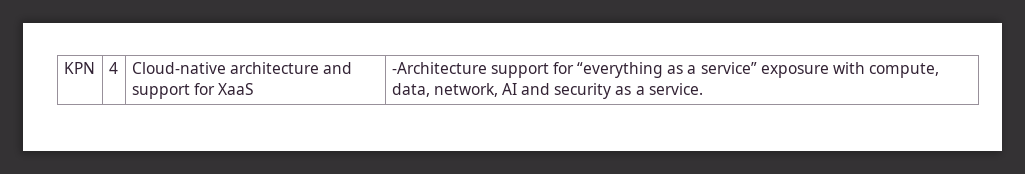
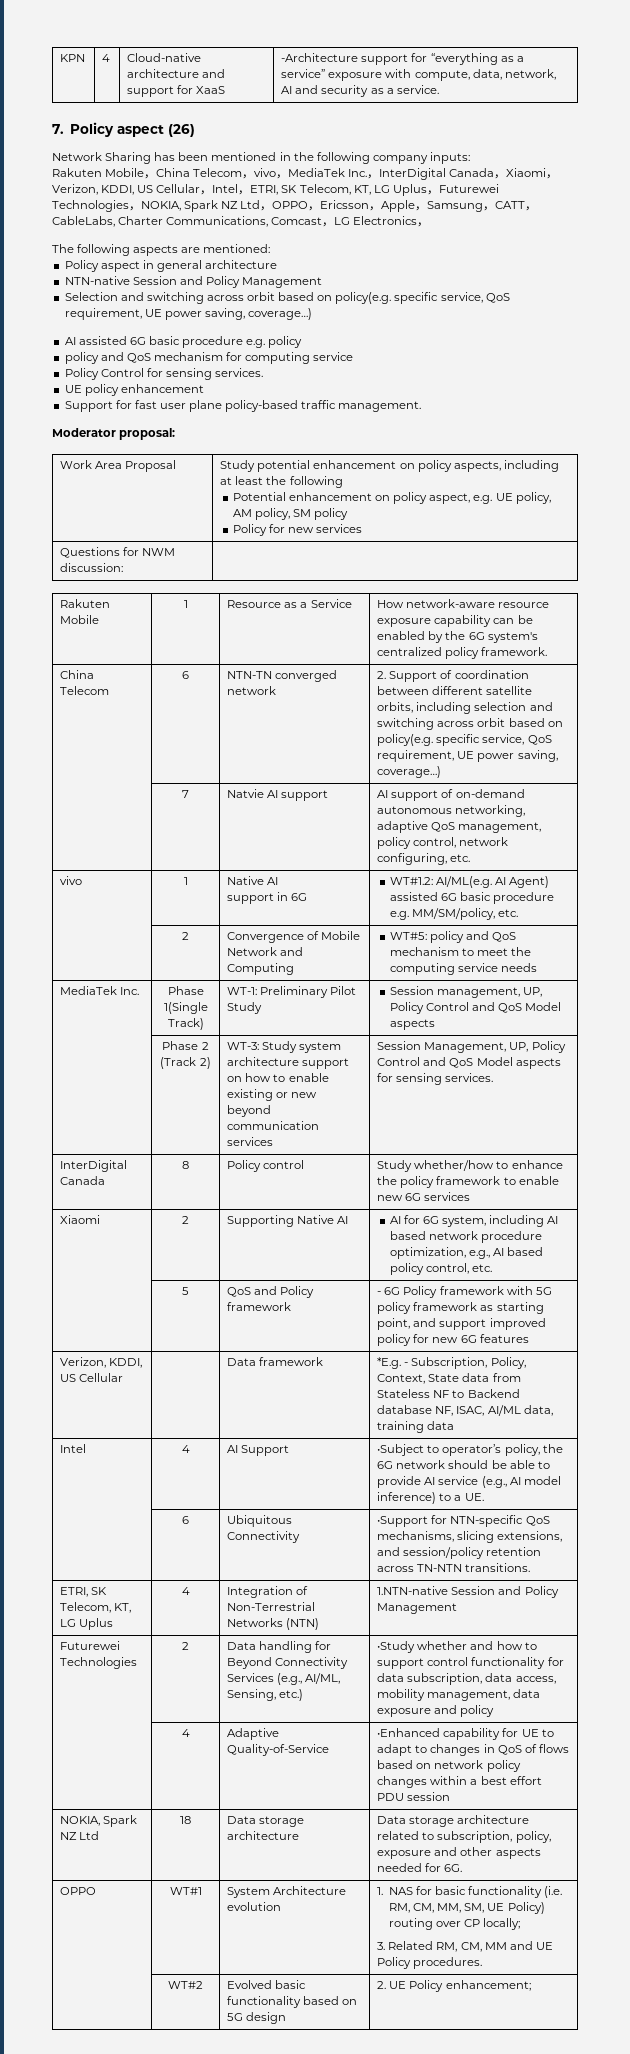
(703, 89) none -> [52,122,195,137] [52,152,470,164] [52,168,559,180] [52,184,499,196] [52,200,538,212] [52,216,430,227] [52,244,271,256] [64,260,278,272] [64,276,323,288] [64,292,510,304] [64,308,313,320] [64,336,303,348] [64,352,354,364] [64,368,264,380] [64,384,204,396] [64,400,422,412] [52,428,176,440] [60,460,177,472] [220,460,559,472] [220,476,343,488] [232,492,551,504] [232,508,349,520] [232,524,363,536] [60,547,176,558] [60,563,124,572] [60,599,111,608] [60,615,100,624] [183,600,188,608] [227,599,352,608] [377,599,550,608] [377,615,533,627] [377,631,538,643] [377,647,548,659] [60,670,95,679] [60,686,110,695] [182,671,189,679] [227,670,338,682] [227,686,277,695] [377,670,529,682] [377,686,533,695] [377,702,553,714] [377,718,563,730] [377,734,552,746] [377,750,558,762] [377,766,442,778] [182,790,189,798] [227,789,329,801] [377,789,525,801] [377,805,526,817] [377,821,542,833] [377,837,509,849] [377,853,471,865] [60,876,83,885] [183,877,188,885] [227,876,279,885] [227,892,308,904] [389,876,550,888] [389,892,555,904] [389,908,519,920] [182,932,189,940] [227,931,361,943] [227,947,304,956] [227,963,295,975] [389,931,517,943] [389,947,532,956] [389,963,538,975] [60,986,140,995] [167,986,204,995] [163,1002,208,1014] [167,1018,204,1030] [227,986,357,998] [227,1002,263,1014] [389,986,543,998] [389,1002,562,1014] [389,1019,435,1030] [162,1041,209,1050] [160,1057,211,1069] [227,1041,342,1053] [227,1057,350,1069] [227,1073,329,1082] [227,1089,318,1101] [227,1105,272,1117] [227,1121,320,1130] [227,1137,274,1146] [377,1041,566,1053] [377,1057,561,1069] [377,1073,494,1085] [60,1160,128,1172] [60,1176,106,1185] [182,1161,189,1169] [227,1160,305,1172] [377,1160,563,1172] [377,1176,559,1188] [377,1192,471,1201] [60,1215,101,1224] [182,1216,189,1224] [227,1215,349,1227] [389,1215,559,1227] [389,1231,543,1243] [389,1247,544,1259] [389,1263,493,1275] [182,1287,189,1295] [227,1286,315,1298] [227,1302,292,1311] [377,1286,552,1298] [377,1302,544,1314] [377,1318,546,1330] [377,1334,529,1346] [60,1357,143,1368] [60,1373,124,1382] [227,1357,324,1366] [377,1357,526,1369] [377,1373,521,1384] [377,1389,520,1398] [377,1405,553,1416] [377,1421,455,1433] [60,1444,87,1453] [181,1445,190,1453] [227,1445,290,1456] [377,1444,563,1456] [377,1460,550,1469] [377,1476,561,1488] [377,1492,484,1504] [182,1516,189,1524] [227,1515,293,1527] [227,1531,301,1543] [377,1515,550,1527] [377,1531,563,1543] [377,1547,542,1559] [377,1563,531,1572] [60,1587,108,1597] [60,1602,132,1613] [60,1618,114,1630] [181,1587,190,1595] [227,1586,309,1598] [227,1602,316,1611] [227,1618,320,1630] [377,1586,559,1598] [377,1603,458,1614] [60,1641,121,1650] [60,1657,138,1669] [182,1642,189,1650] [227,1641,332,1653] [227,1657,349,1669] [227,1673,341,1685] [227,1689,304,1701] [377,1641,537,1653] [377,1657,564,1669] [377,1673,556,1685] [377,1689,541,1701] [377,1705,495,1717] [181,1729,190,1737] [227,1728,280,1740] [227,1744,330,1756] [377,1728,554,1740] [377,1744,569,1756] [377,1760,521,1772] [377,1776,542,1788] [377,1792,451,1801] [60,1815,138,1827] [60,1831,100,1840] [180,1816,191,1824] [227,1816,305,1827] [227,1831,300,1840] [377,1815,530,1827] [377,1831,551,1843] [377,1847,541,1859] [377,1863,463,1872] [60,1887,97,1895] [169,1887,202,1895] [227,1886,347,1898] [227,1902,282,1911] [377,1886,563,1898] [388,1902,545,1914] [388,1918,521,1930] [377,1941,553,1952] [377,1957,483,1969] [168,1981,203,1989] [227,1980,307,1989] [227,1996,358,2008] [227,2012,287,2024] [377,1980,531,1992] // 7. Policy aspect (26) // Network Sharing has been mentioned in the following company inputs: // Rakuten Mobile，China Telecom，vivo，MediaTek Inc.，InterDigital Canada，Xiaomi，Verizon, KDDI, US Cellular，Intel，ETRI, SK Telecom, KT, LG Uplus，Futurewei Technologies，NOKIA, Spark NZ Ltd，OPPO，Ericsson，Apple，Samsung，CATT，CableLabs, Charter Communications, Comcast，LG Electronics， // The following aspects are mentioned: // Policy aspect in general architecture // NTN-native Session and Policy Management // Selection and switching across orbit based on policy(e.g. specific service, QoS requirement, UE power saving, coverage…) // AI assisted 6G basic procedure e.g. policy // policy and QoS mechanism for computing service // Policy Control for sensing services. // UE policy enhancement // Support for fast user plane policy-based traffic management. // Moderator proposal: // Work Area Proposal | Study potential enhancement on policy aspects, including at least the following // Potential enhancement on policy aspect, e.g. UE policy, AM policy, SM policy // Policy for new services // Questions for NWM discussion: | // Rakuten Mobile | 1 | Resource as a Service | How network-aware resource exposure capability can be enabled by the 6G system's centralized policy framework. // China Telecom | 6 | NTN-TN converged network | 2. Support of coordination between different satellite orbits, including selection and switching across orbit based on policy(e.g. specific service, QoS requirement, UE power saving, coverage…) // | 7 | Natvie AI support | AI support of on-demand autonomous networking, adaptive QoS management, policy control, network configuring, etc. // vivo | 1 | Native AI // support in 6G | WT#1.2: AI/ML(e.g. AI Agent) assisted 6G basic procedure e.g. MM/SM/policy, etc. // | 2 | Convergence of Mobile Network and Computing | WT#5: policy and QoS mechanism to meet the computing service needs // MediaTek Inc. | Phase 1(Single Track) | WT-1: Preliminary Pilot Study | Session management, UP, Policy Control and QoS Model aspects // | Phase 2 (Track 2) | WT-3: Study system architecture support on how to enable existing or new beyond communication services | Session Management, UP, Policy Control and QoS Model aspects for sensing services. // InterDigital Canada | 8 | Policy control | Study whether/how to enhance the policy framework to enable new 6G services // Xiaomi | 2 | Supporting Native AI | AI for 6G system, including AI based network procedure optimization, e.g., AI based policy control, etc. // | 5 | QoS and Policy framework | - 6G Policy framework with 5G policy framework as starting point, and support improved policy for new 6G features // Verizon, KDDI, US Cellular | | Data framework | *E.g. - Subscription, Policy, Context, State data from Stateless NF to Backend database NF, ISAC, AI/ML data, training data // Intel | 4 | AI Support | •Subject to operator’s policy, the 6G network should be able to provide AI service (e.g., AI model inference) to a UE. // | 6 | Ubiquitous Connectivity | •Support for NTN-specific QoS mechanisms, slicing extensions, and session/policy retention across TN-NTN transitions. // ETRI, SK Telecom, KT, LG Uplus | 4 | Integration of Non-Terrestrial Networks (NTN) | 1.NTN-native Session and Policy Management // Futurewei Technologies | 2 | Data handling for Beyond Connectivity Services (e.g., AI/ML, Sensing, etc.) | •Study whether and how to support control functionality for data subscription, data access, mobility management, data exposure and policy // | 4 | Adaptive Quality-of-Service | •Enhanced capability for UE to adapt to changes in QoS of flows based on network policy changes within a best effort PDU session // NOKIA, Spark NZ Ltd | 18 | Data storage architecture | Data storage architecture related to subscription, policy, exposure and other aspects needed for 6G. // OPPO | WT#1 | System Architecture evolution | 1. NAS for basic functionality (i.e. RM, CM, MM, SM, UE Policy) routing over CP locally; // 3. Related RM, CM, MM and UE Policy procedures. // | WT#2 | Evolved basic functionality based on 5G design | 2. UE Policy enhancement;

